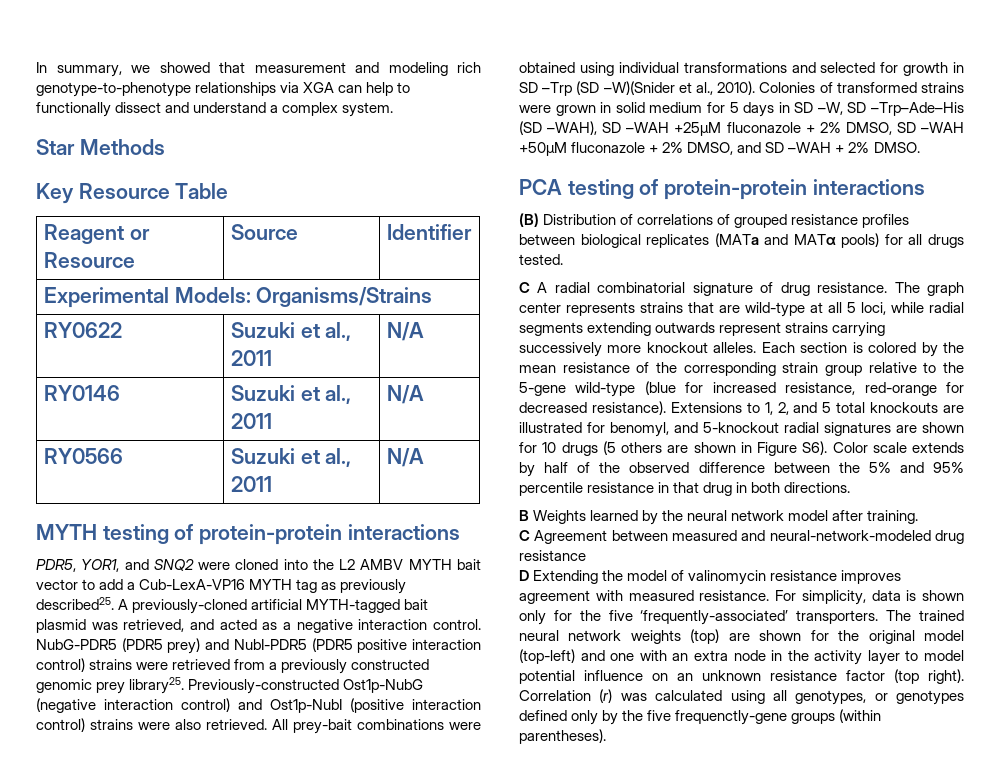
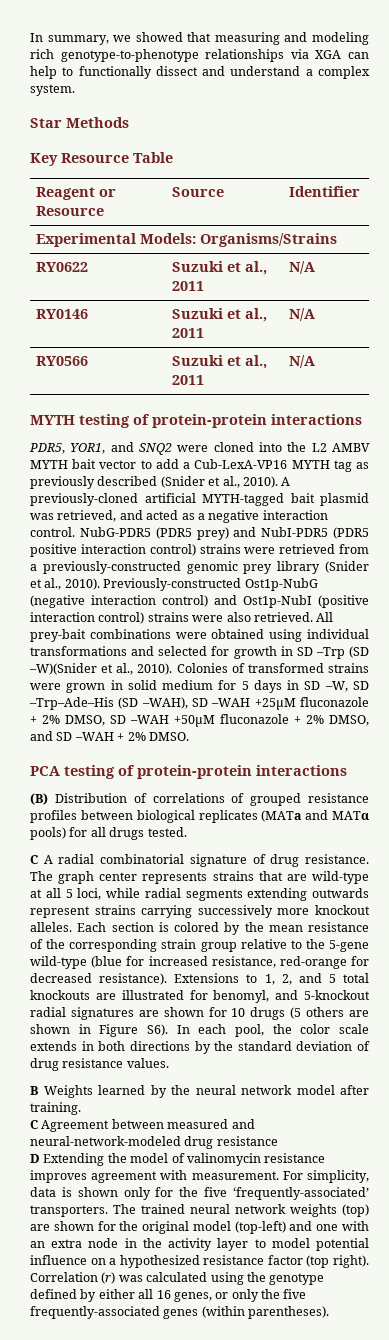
[254,62,346,73] measurement -> [214,32,280,45] measuring
[36,597,114,610] described25. -> [97,476,278,488] described (Snider et al., 2010).
[281,659,430,674] [36,677,185,694] previously constructed genomic prey library25. -> [42,561,370,574] [30,578,100,590] previously-constructed genomic prey library (Snider et al., 2010).
[832,442,964,453] [519,462,965,477] [519,482,851,496] Color scale extends by half of the observed difference between the 5% and 95% percentile resistance in that drug in both directions. -> [176,1024,369,1037] [30,1041,370,1054] [30,1058,169,1071] In each pool, the color scale extends in both directions by the standard deviation of drug resistance values.
[628,590,770,601] measured resistance. -> [191,1171,279,1180] measurement.
[677,670,761,681] an unknown -> [109,1255,200,1268] a hypothesized
[772,690,964,705] [519,710,836,725] all genotypes, or genotypes defined only by the five frequenctly-gene groups -> [246,1272,325,1285] [30,1289,307,1302] [30,1306,199,1319] the genotype defined by either all 16 genes, or only the five frequently-associated genes

